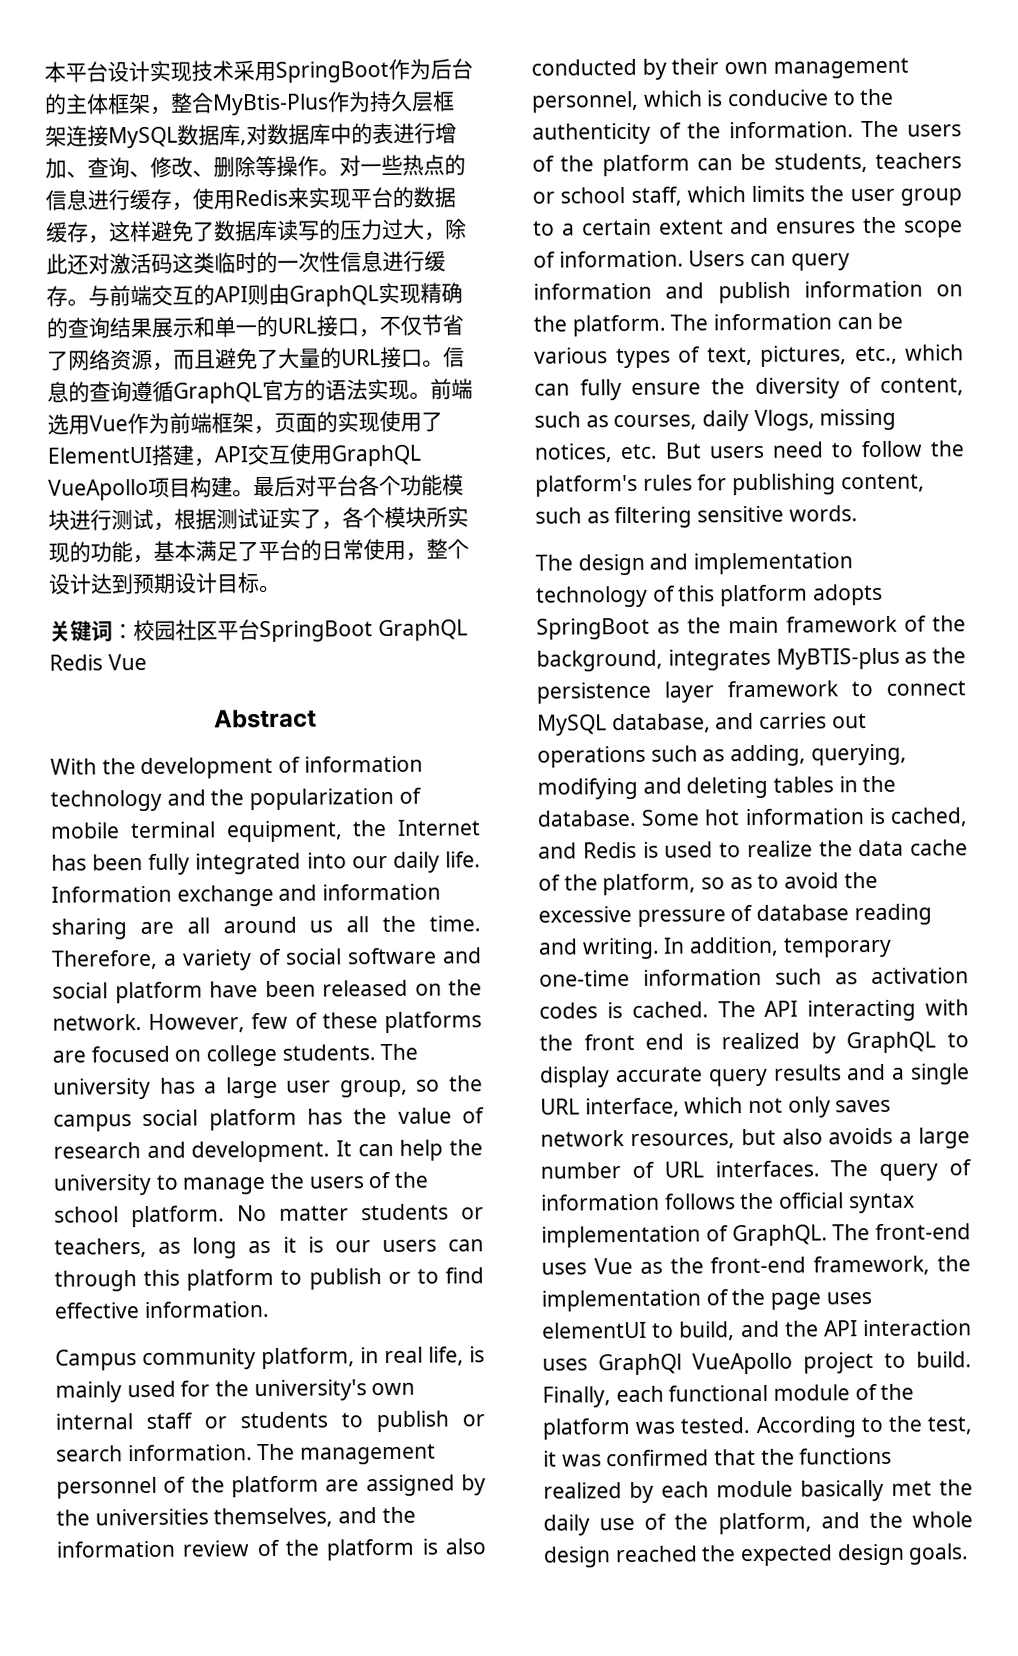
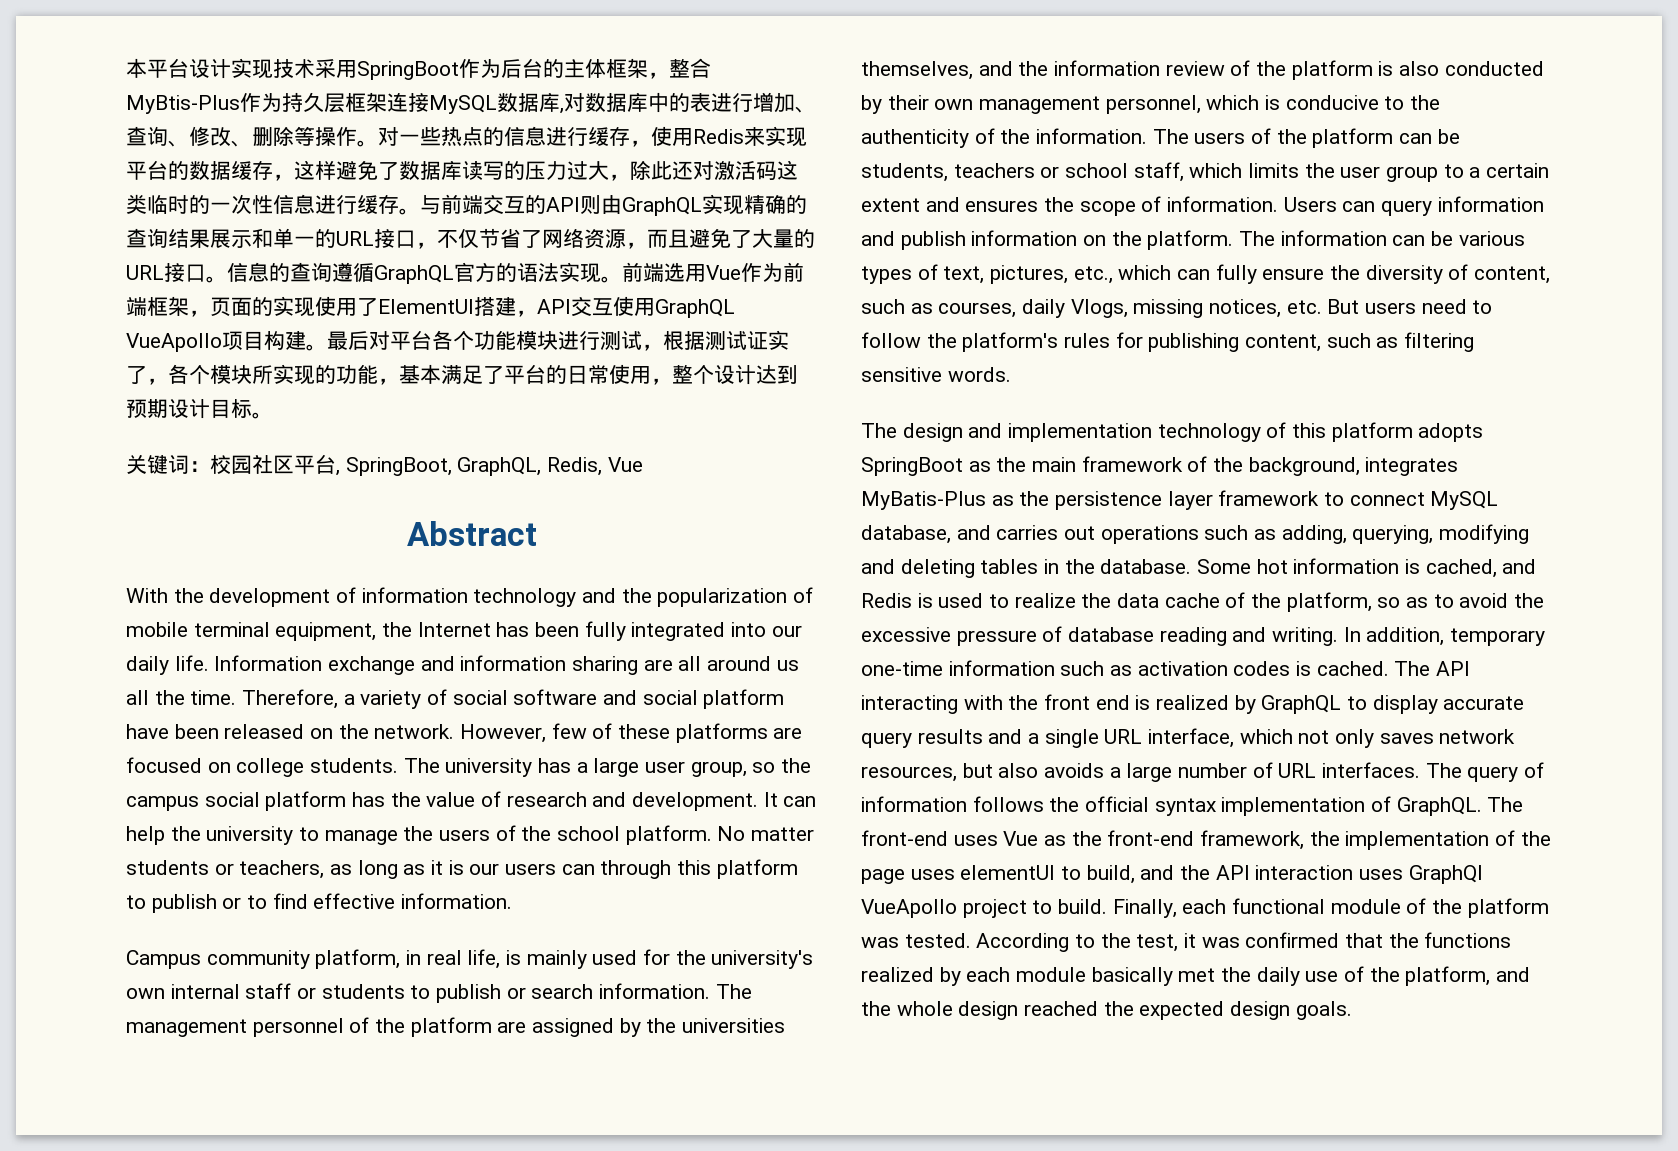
[259,619,468,643] [49,654,103,671] SpringBoot GraphQL Redis -> [336,457,603,476] , SpringBoot, GraphQL, Redis,
[775,647,900,670] MyBTIS-plus -> [861,491,986,510] MyBatis-Plus

